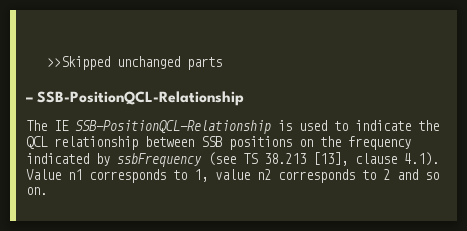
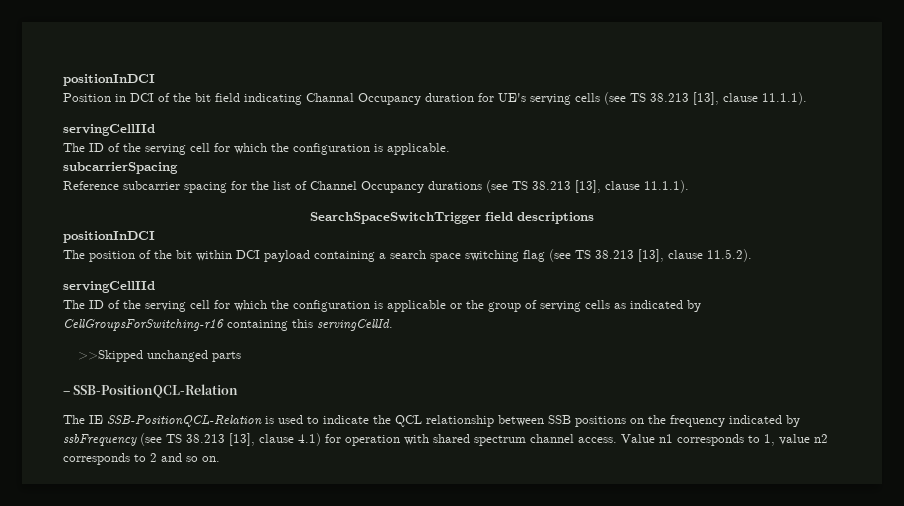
(46, 63) none -> [63,74,155,86] [63,92,807,105] [63,124,155,136] [63,143,450,155] [63,162,178,174] [63,180,689,193] [310,212,594,224] [63,231,155,243] [63,249,752,262] [63,281,155,293] [63,300,701,312] [63,319,393,331] positionInDCI // Position in DCI of the bit field indicating Channal Occupancy duration for UE's serving cells (see TS 38.213 [13], clause 11.1.1). // servingCellIId // The ID of the serving cell for which the configuration is applicable. // subcarrierSpacing // Reference subcarrier spacing for the list of Channel Occupancy durations (see TS 38.213 [13], clause 11.1.1). // SearchSpaceSwitchTrigger field descriptions // positionInDCI // The position of the bit within DCI payload containing a search space switching flag (see TS 38.213 [13], clause 11.5.2). // servingCellIId // The ID of the serving cell for which the configuration is applicable or the group of serving cells as indicated by CellGroupsForSwitching-r16 containing this servingCellId. //
[37,91,245,106] SSB-PositionQCL-Relationship -> [73,384,239,398] SSB-PositionQCL-Relation
[75,120,271,134] SSB-PositionQCL-Relationship -> [107,415,262,427] SSB-PositionQCL-Relation
[404,152,439,166] 4.1). -> [298,433,617,446] 4.1) for operation with shared spectrum channel access.

